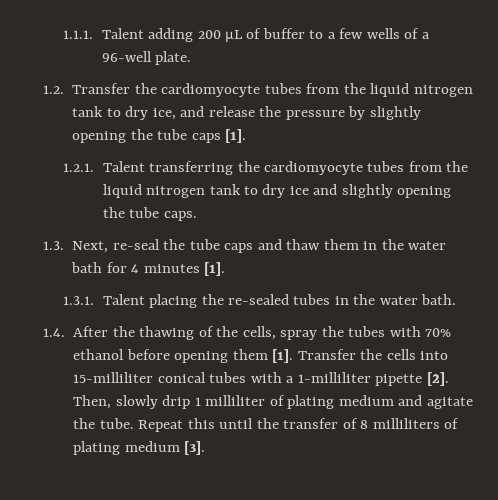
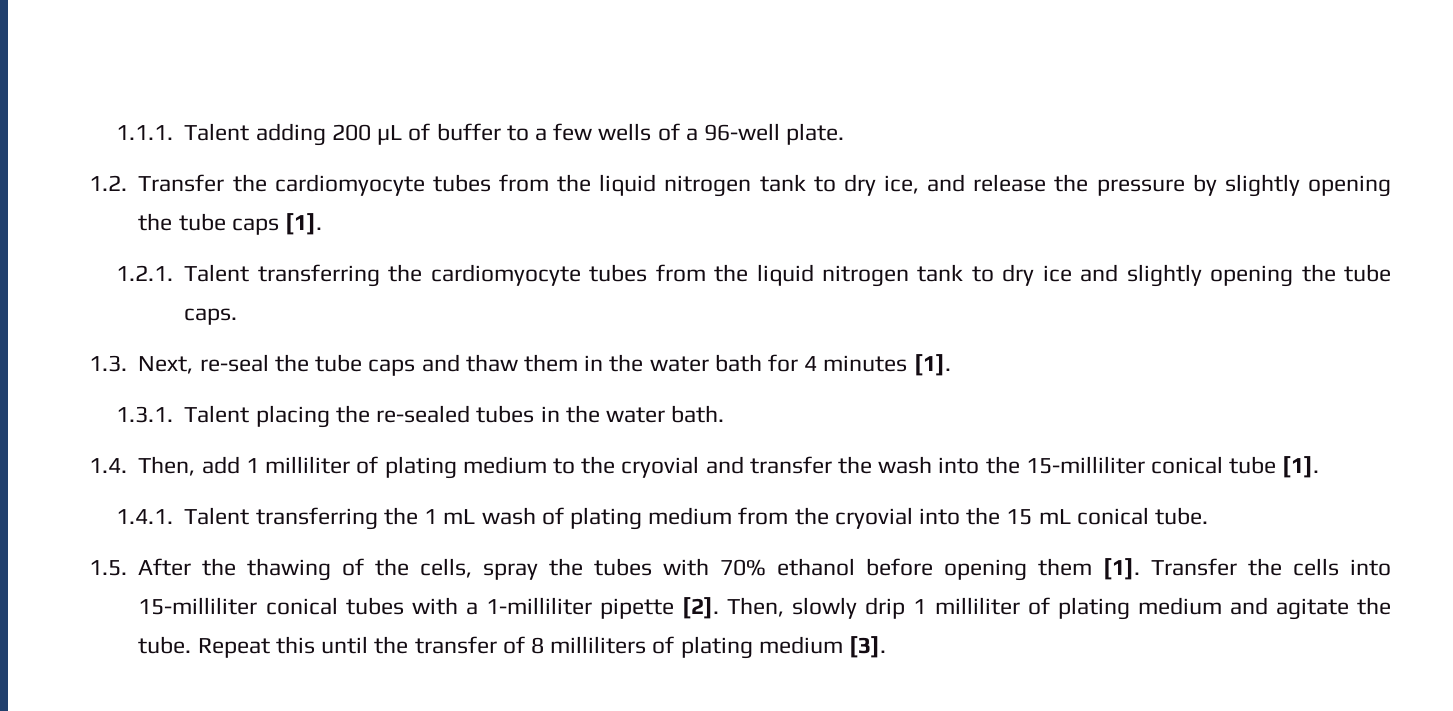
(66, 332) none -> [138,456,1320,479] [115,507,1209,530] [88,560,127,576] Then, add 1 milliliter of plating medium to the cryovial and transfer the wash into the 15-milliliter conical tube [1]. // 1.4.1. Talent transferring the 1 mL wash of plating medium from the cryovial into the 15 mL conical tube. // 1.5.

